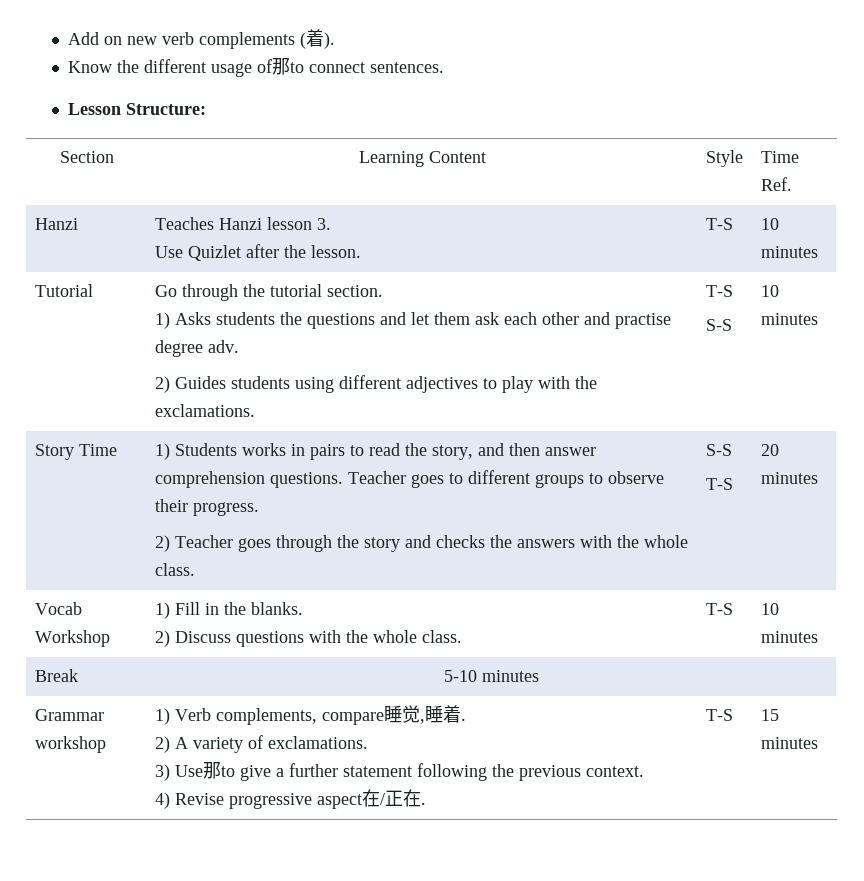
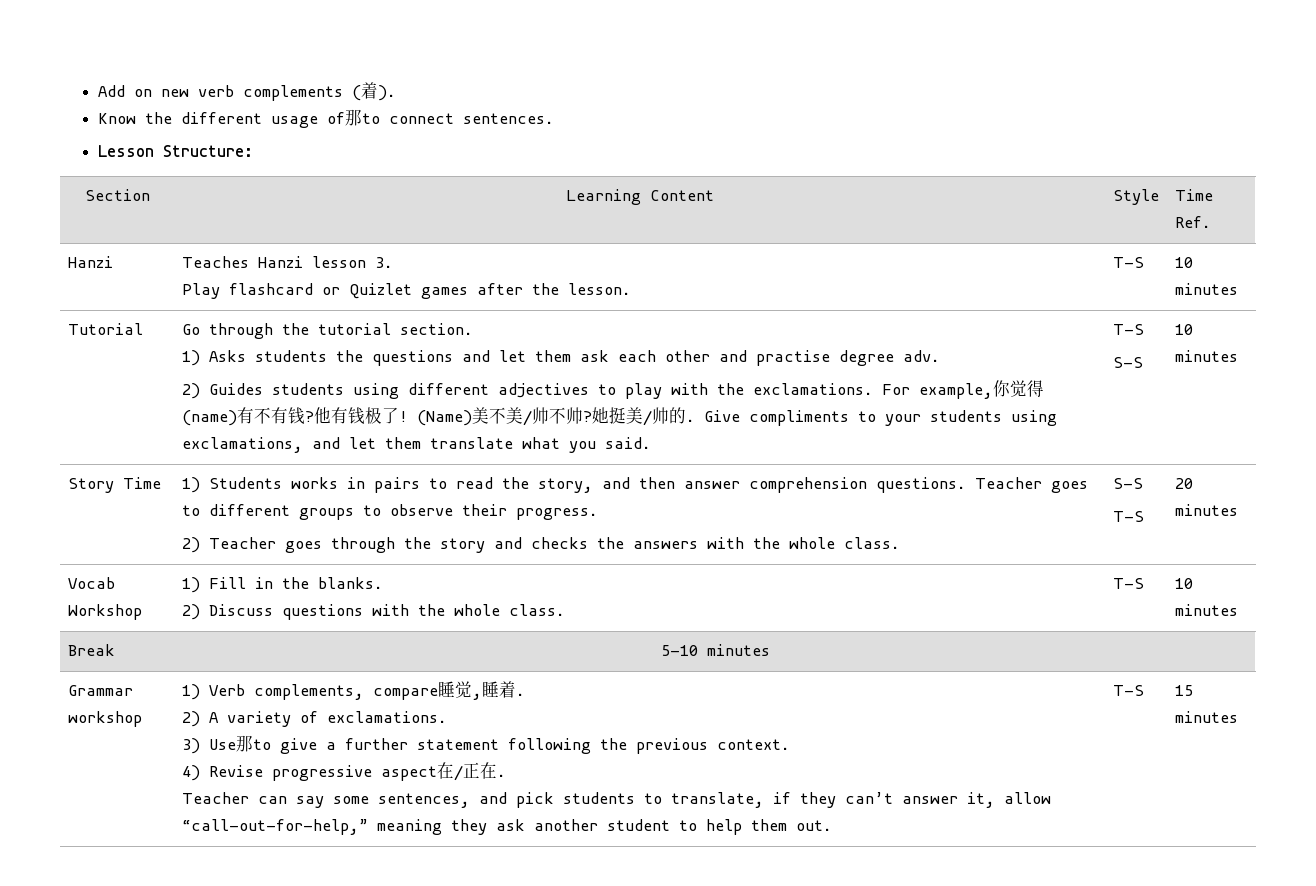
[154,245,241,261] Use Quizlet -> [181,283,468,299] Play flashcard or Quizlet games
(255, 410) none -> [881,380,1044,399] [181,407,1057,426] [181,437,651,453] For example,你觉得(name)有不有钱?他有钱极了! (Name)美不美/帅不帅?她挺美/帅的. Give compliments to your students using exclamations, and let them translate what you said.
(426, 803) none -> [181,792,1051,808] [181,819,832,835] // Teacher can say some sentences, and pick students to translate, if they can’t answer it, allow “call-out-for-help,” meaning they ask another student to help them out.

